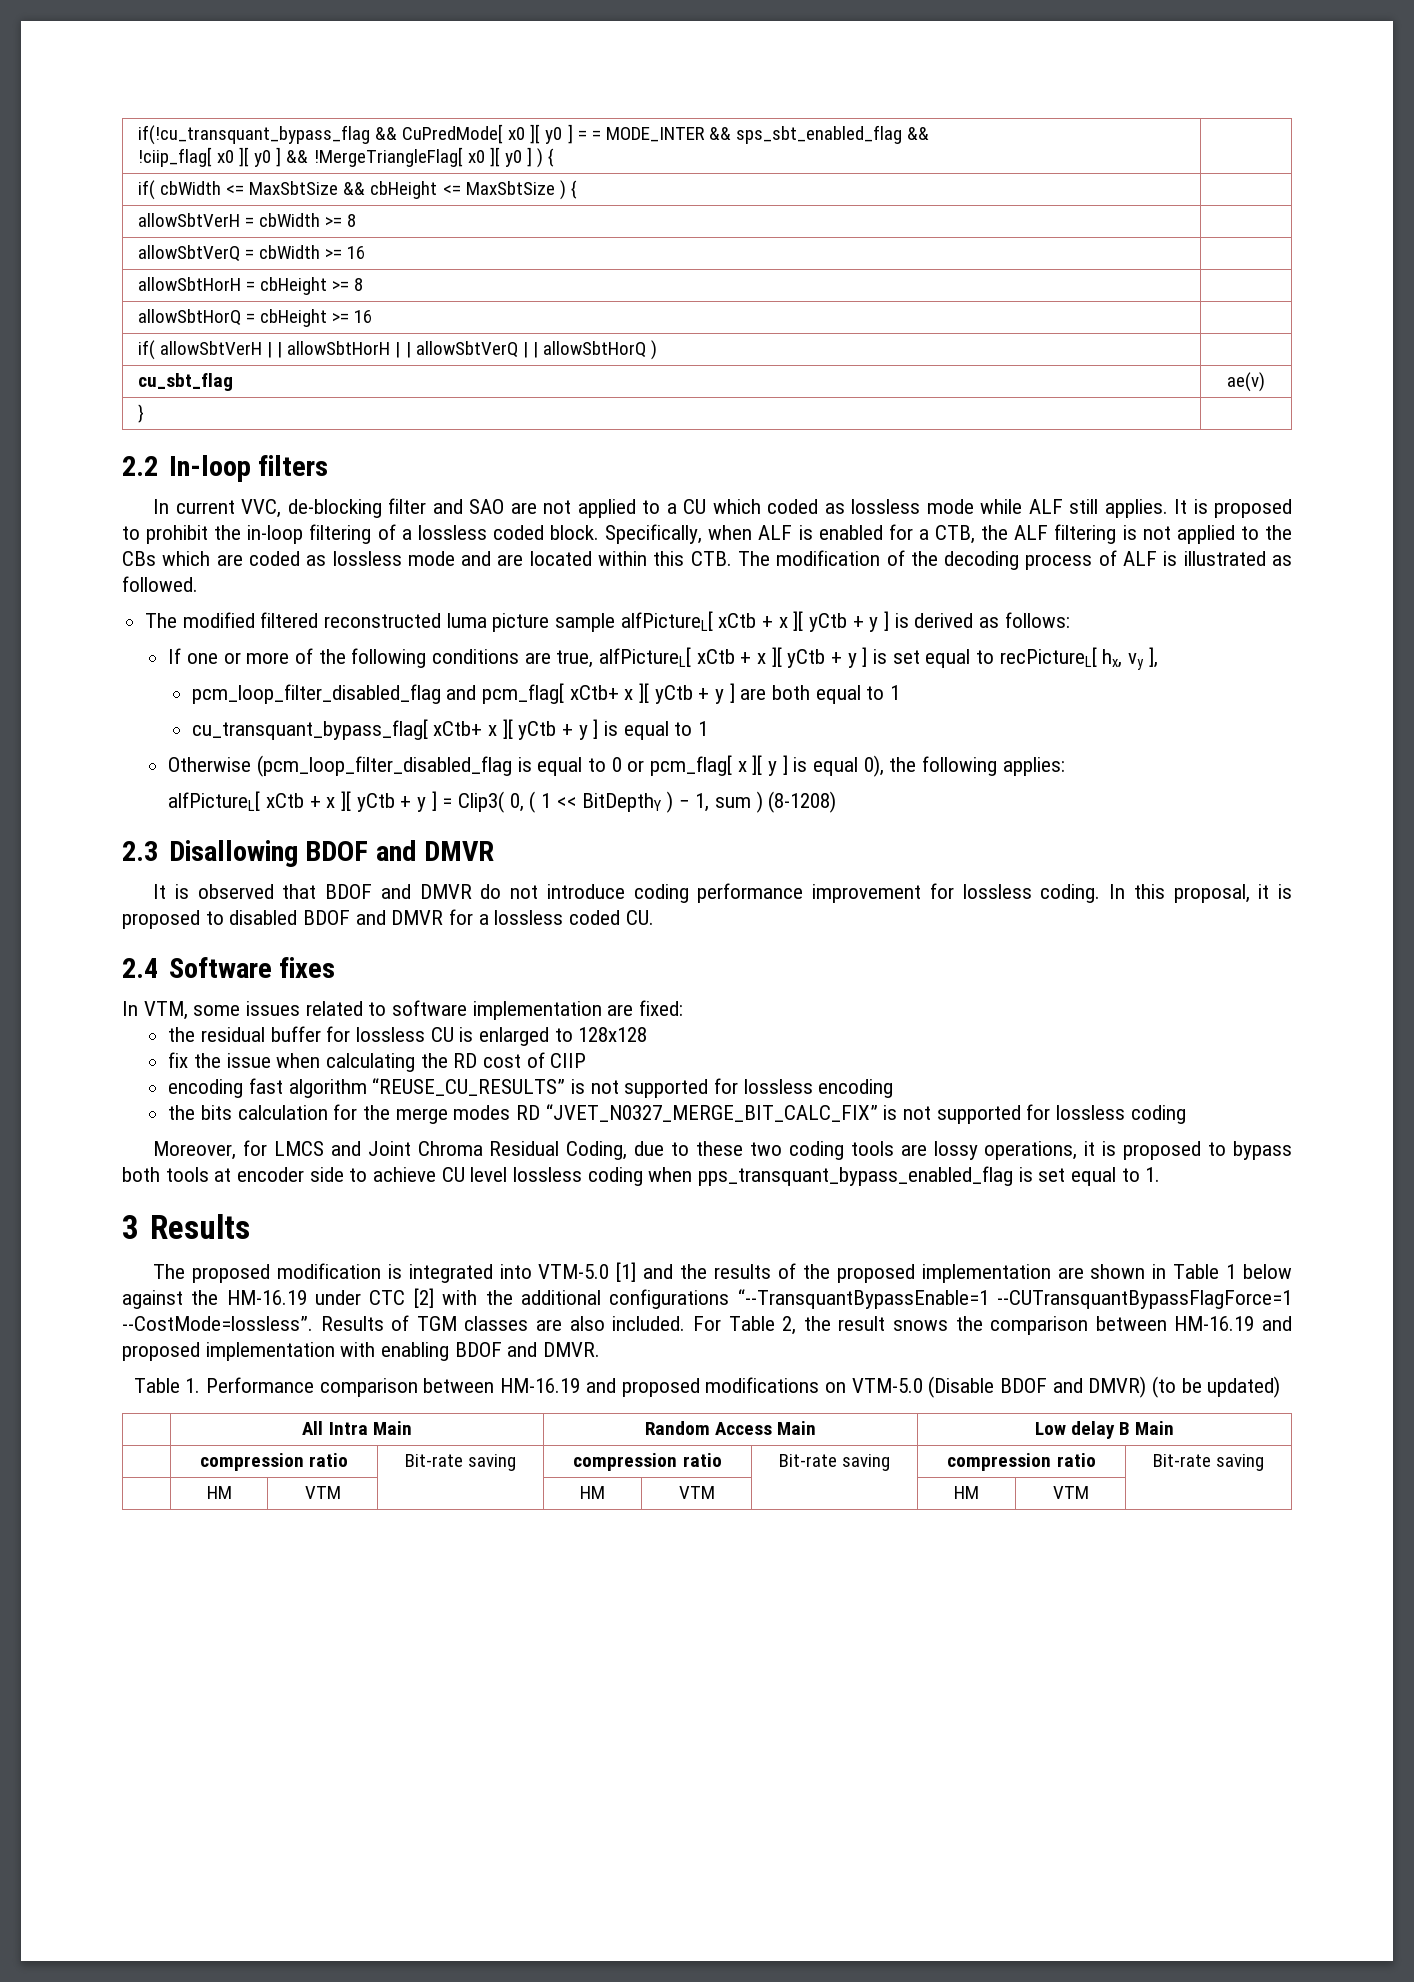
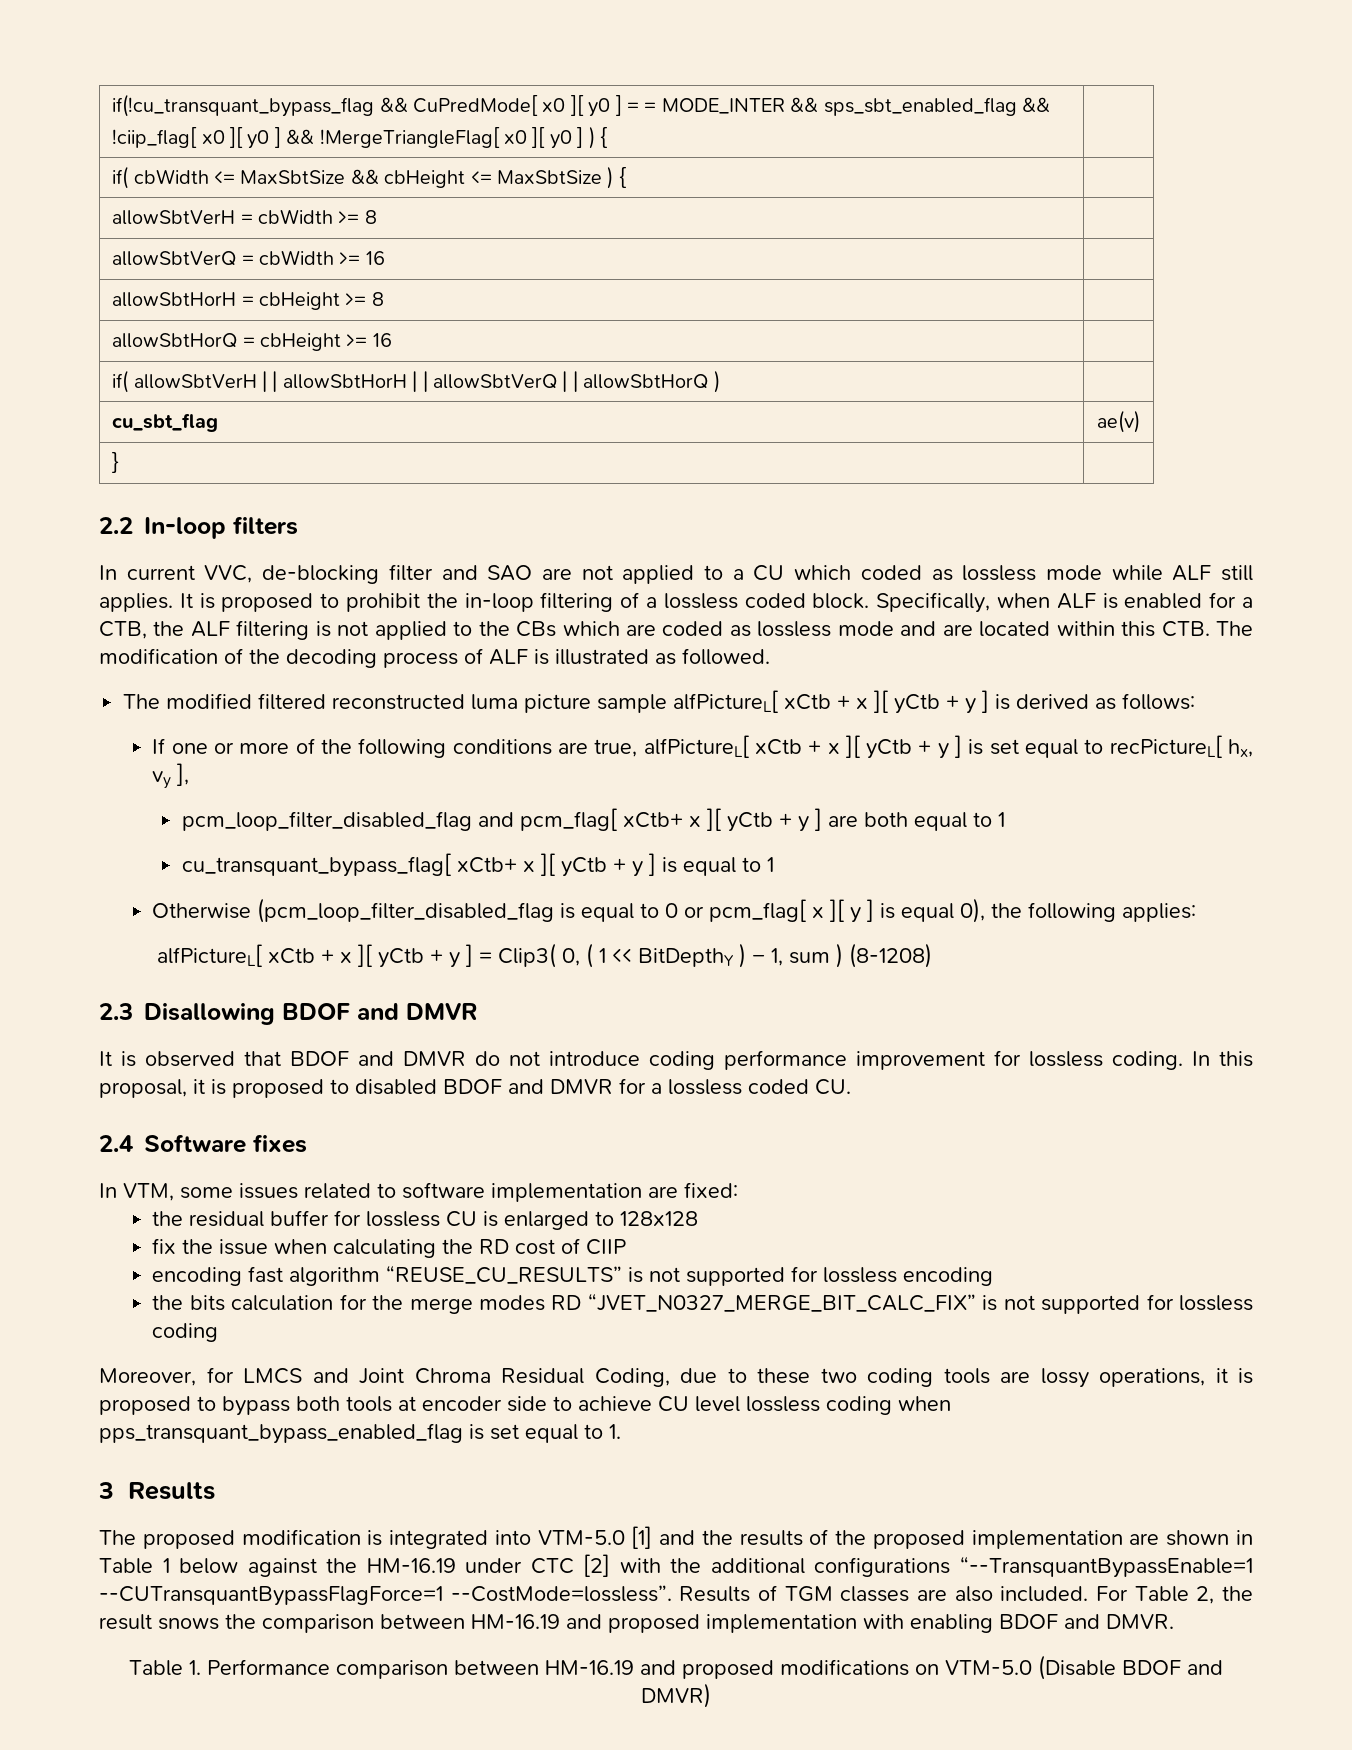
[1151,1376,1281,1398] [302,1421,412,1435] [644,1421,817,1435] [1034,1421,1175,1439] [199,1453,349,1471] [404,1454,517,1471] [573,1453,722,1471] [778,1454,891,1471] [947,1453,1096,1471] [1152,1454,1265,1471] [206,1486,232,1499] [304,1486,341,1499] [580,1486,605,1499] [678,1486,715,1499] [954,1486,979,1499] [1052,1486,1089,1499] (to be updated) // | All Intra Main | Random Access Main | Low delay B Main // | compression ratio | Bit-rate saving | compression ratio | Bit-rate saving | compression ratio | Bit-rate saving // | HM | VTM | | HM | VTM | | HM | VTM | -> (711, 1695) none

